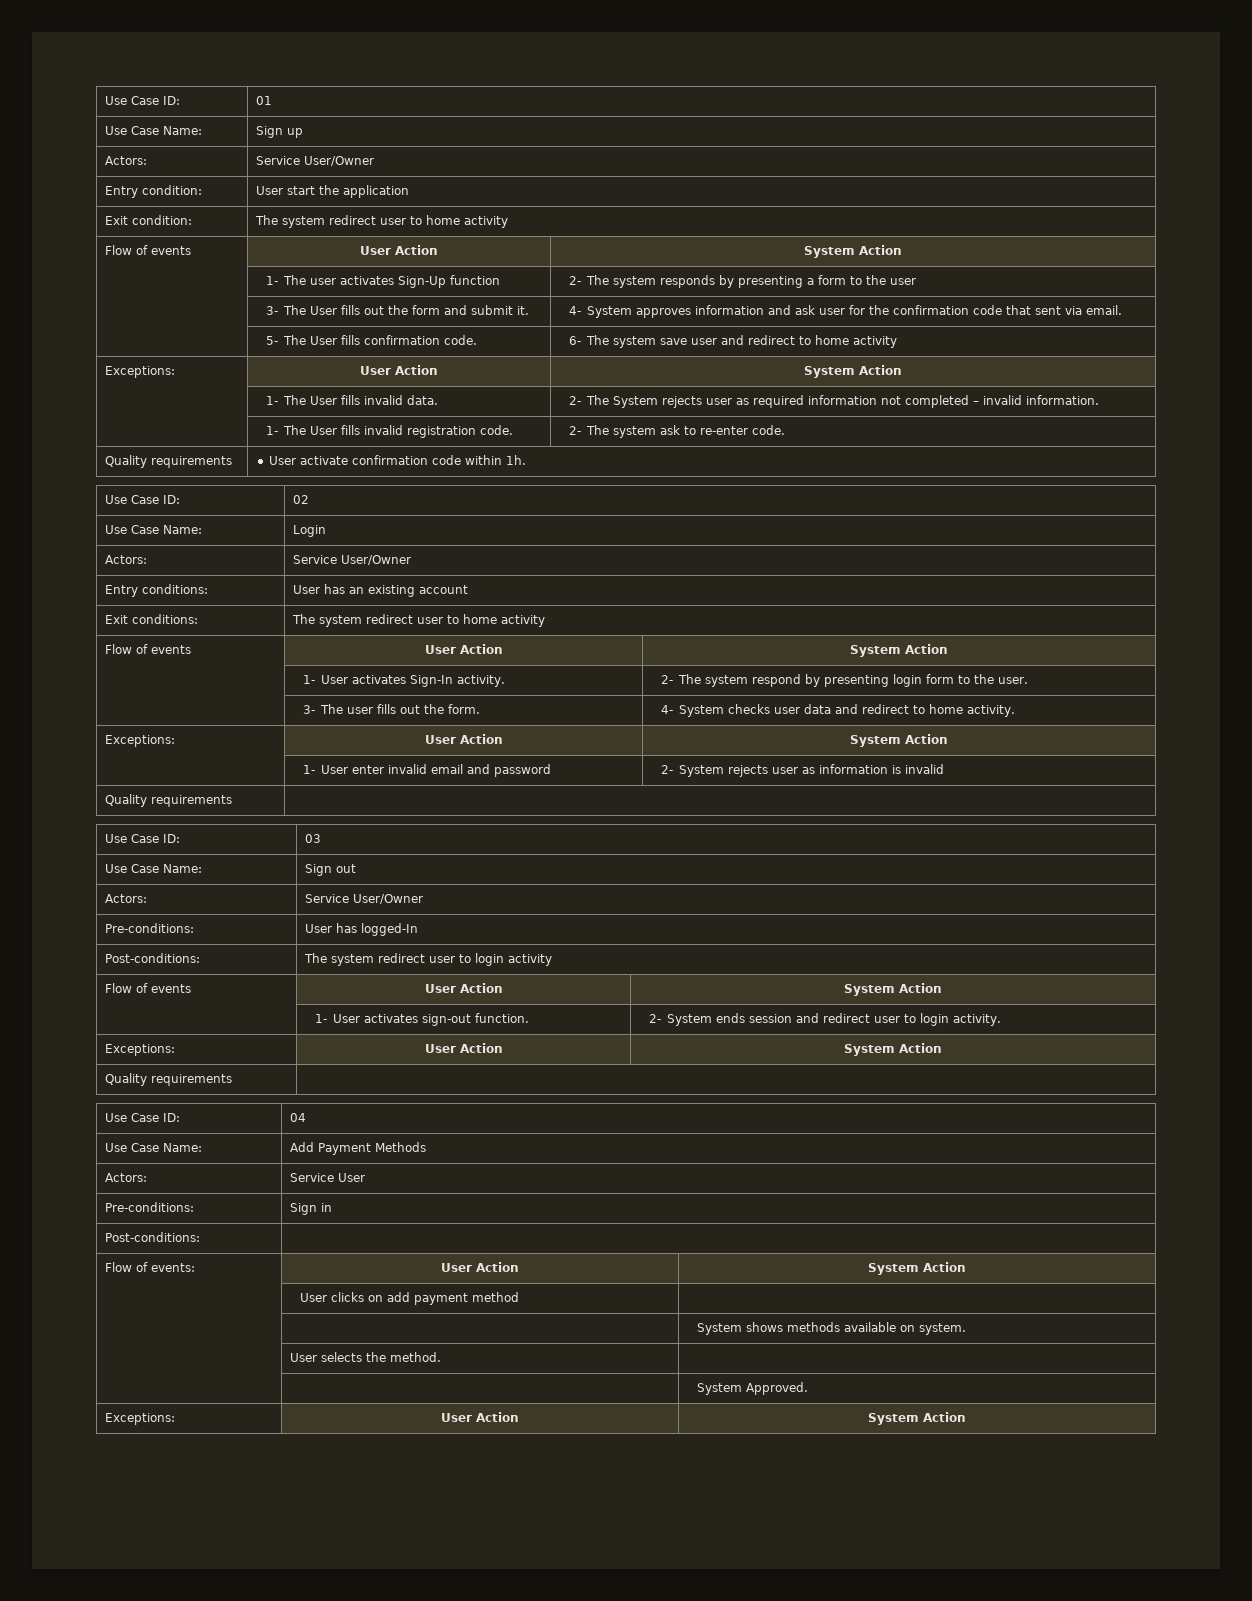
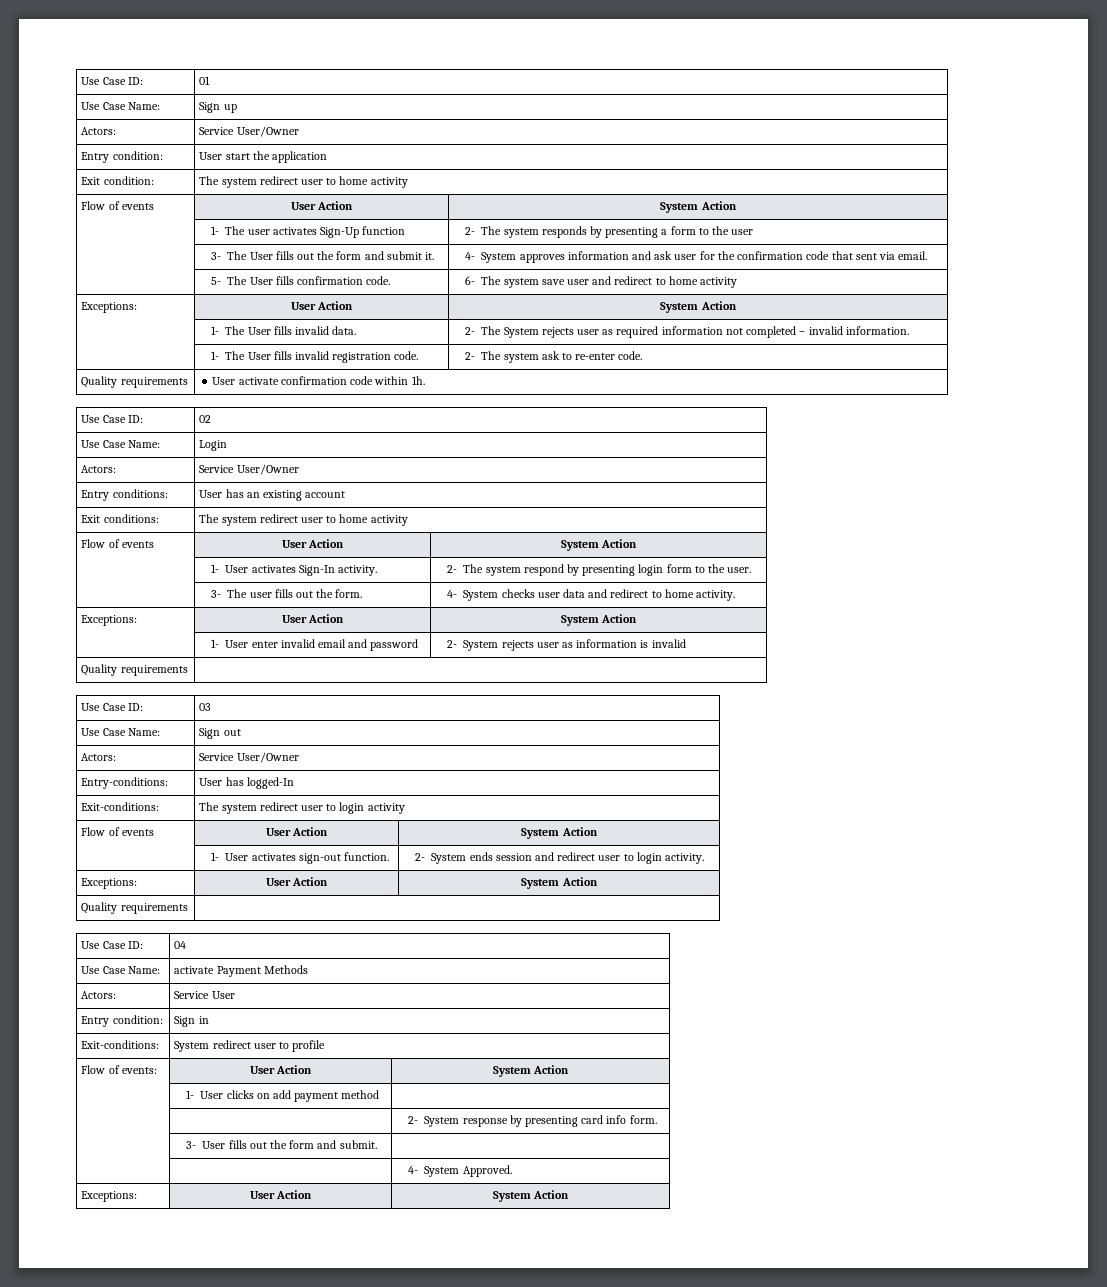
[104,923,194,933] Pre-conditions: -> [81,777,169,789] Entry-conditions:
[104,953,200,963] Post-conditions: -> [81,802,160,811] Exit-conditions:
[289,1142,314,1152] Add -> [174,966,215,974] activate
[104,1202,194,1212] Pre-conditions: -> [81,1015,163,1027] Entry condition:
[104,1232,200,1242] Post-conditions: | -> [81,1040,160,1049] [174,1040,326,1052] Exit-conditions: | System redirect user to profile
(966, 1267) none -> [186,1090,195,1099] 1-
[696,1322,966,1335] [289,1352,441,1362] System shows methods available on system. // | User selects the method. | // | | -> [408,1115,657,1127] [186,1140,377,1149] [408,1166,419,1174] 2- System response by presenting card info form. // | 3- User fills out the form and submit. | // | | 4-

